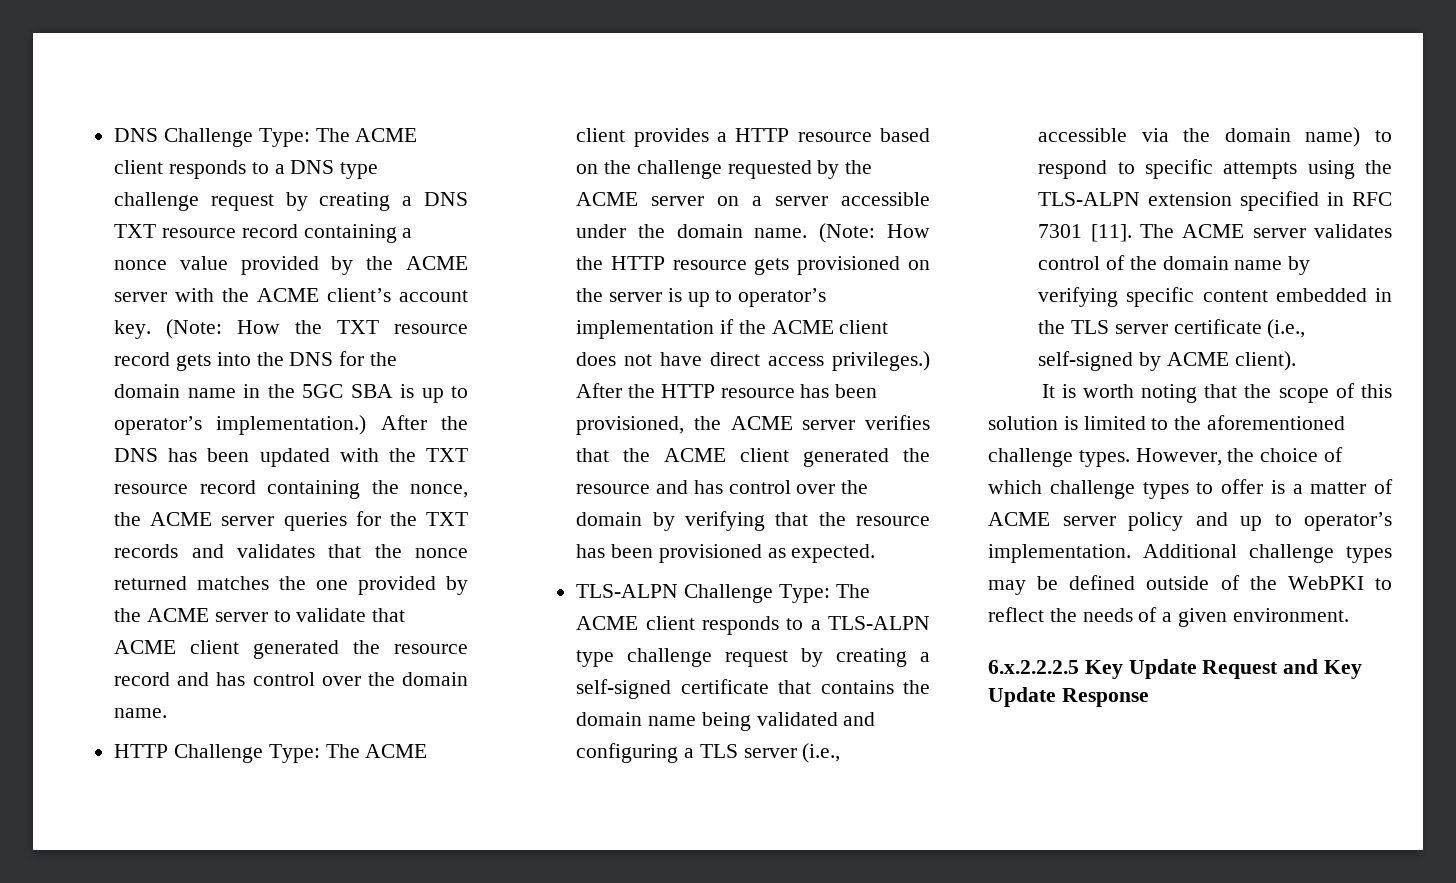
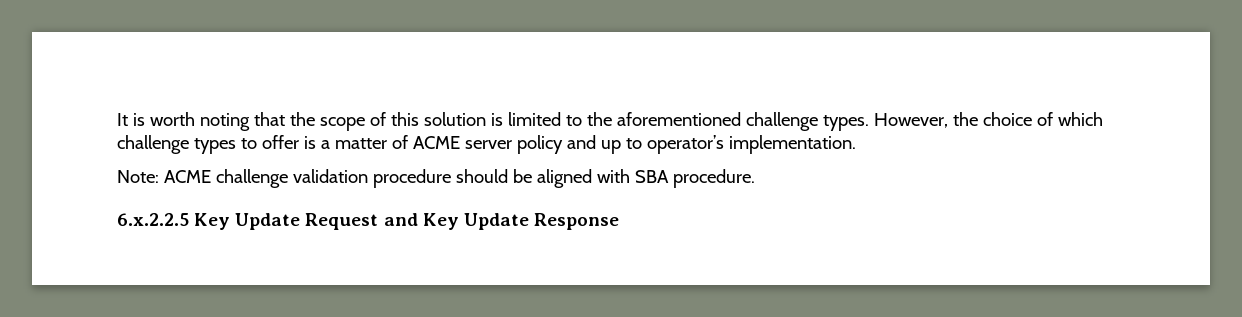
[114,128,418,147] [114,160,379,179] [114,192,468,211] [114,224,413,243] [114,256,468,275] [114,288,468,302] [114,319,468,339] [114,351,398,371] [114,384,468,403] [114,415,468,435] [114,448,469,467] [114,480,468,499] [114,511,469,531] [114,544,468,558] [114,576,468,595] [114,608,406,622] [114,640,468,659] [114,672,469,686] [114,708,168,718] [114,744,428,763] [576,128,930,147] [576,160,873,179] [576,192,930,206] [576,223,931,243] [576,256,930,275] [576,288,827,307] [576,319,889,339] [576,351,930,371] [576,383,878,398] [576,415,930,435] [576,448,930,467] [576,480,869,494] [576,511,930,531] [576,544,876,563] [576,584,870,603] [576,616,930,635] [576,648,930,667] [576,679,930,699] [576,712,876,731] [576,743,841,763] [1038,127,1392,147] [1038,159,1392,179] [1038,191,1392,211] [1038,224,1392,242] [1038,255,1311,275] [1038,287,1392,307] [1038,319,1306,339] [1038,351,1296,371] DNS Challenge Type: The ACME client responds to a DNS type challenge request by creating a DNS TXT resource record containing a nonce value provided by the ACME server with the ACME client’s account key. (Note: How the TXT resource record gets into the DNS for the domain name in the 5GC SBA is up to operator’s implementation.) After the DNS has been updated with the TXT resource record containing the nonce, the ACME server queries for the TXT records and validates that the nonce returned matches the one provided by the ACME server to validate that ACME client generated the resource record and has control over the domain name. // HTTP Challenge Type: The ACME client provides a HTTP resource based on the challenge requested by the ACME server on a server accessible under the domain name. (Note: How the HTTP resource gets provisioned on the server is up to operator’s implementation if the ACME client does not have direct access privileges.) After the HTTP resource has been provisioned, the ACME server verifies that the ACME client generated the resource and has control over the domain by verifying that the resource has been provisioned as expected. // TLS-ALPN Challenge Type: The ACME client responds to a TLS-ALPN type challenge request by creating a self-signed certificate that contains the domain name being validated and configuring a TLS server (i.e., accessible via the domain name) to respond to specific attempts using the TLS-ALPN extension specified in RFC 7301 [11]. The ACME server validates control of the domain name by verifying specific content embedded in the TLS server certificate (i.e., self-signed by ACME client). // -> (117, 119) none
[1143,544,1392,563] [988,575,1392,595] [988,607,1349,627] [988,660,1079,674] Additional challenge types may be defined outside of the WebPKI to reflect the needs of a given environment. // 6.x.2.2.2.5 -> [117,169,755,188] [117,213,189,226] // Note: ACME challenge validation procedure should be aligned with SBA procedure. // 6.x.2.2.5

